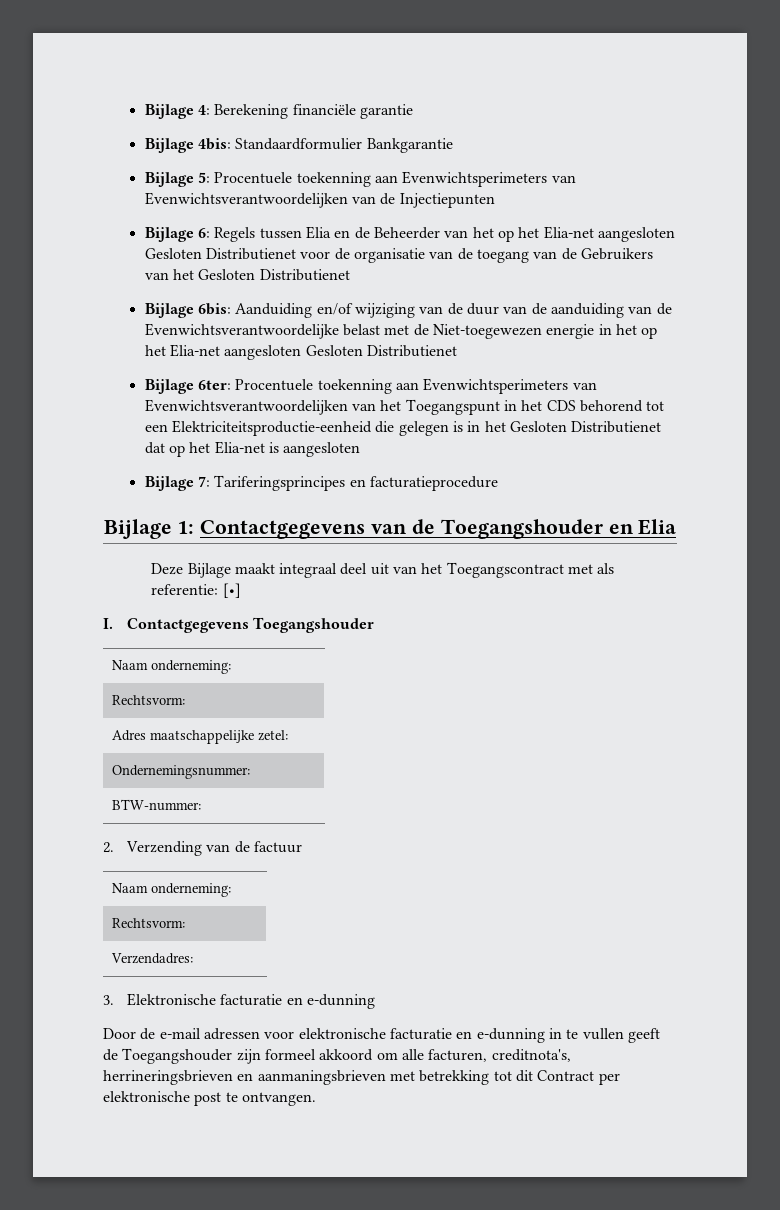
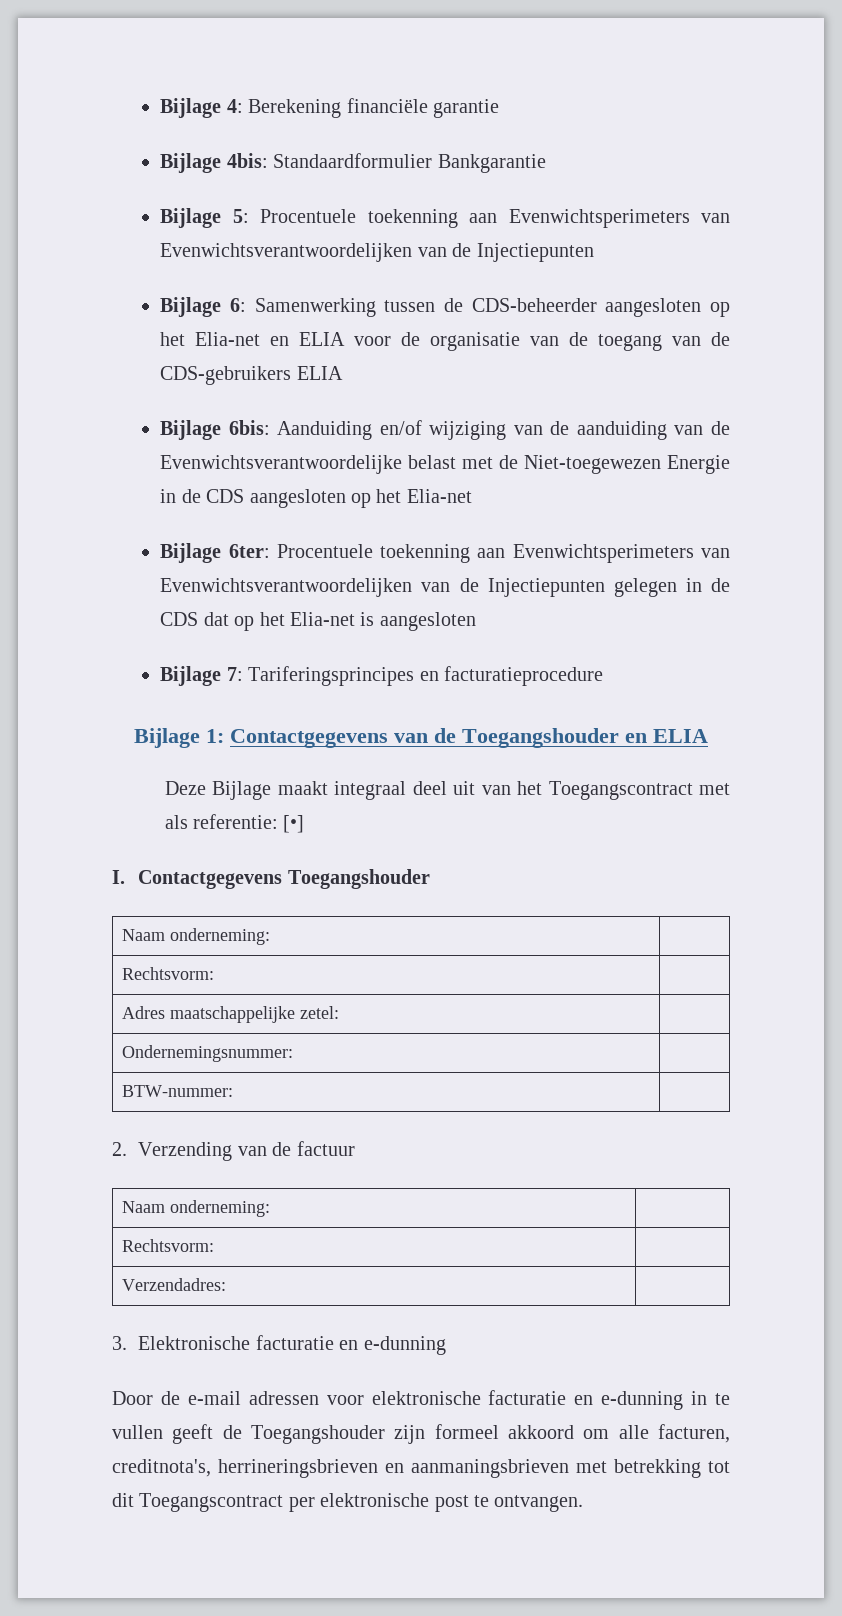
[214,226,675,242] [144,248,297,260] Regels tussen Elia en de Beheerder van het op het Elia-net aangesloten Gesloten Distributienet -> [254,298,730,317] [160,332,346,346] Samenwerking tussen de CDS-beheerder aangesloten op het Elia-net en ELIA
[580,248,653,260] [144,269,350,281] Gebruikers van het Gesloten Distributienet -> [160,366,343,385] CDS-gebruikers ELIA
[466,303,547,315] duur van de -> (570, 428) none
[546,324,658,339] [144,344,457,360] energie in het op het Elia-net aangesloten Gesloten Distributienet -> [666,455,730,474] [160,489,472,508] Energie in de CDS aangesloten op het Elia-net
[380,399,665,415] [144,420,662,436] het Toegangspunt in het CDS behorend tot een Elektriciteitsproductie-eenheid die gelegen is in het Gesloten Distributienet -> [459,578,730,597] [160,612,199,626] de Injectiepunten gelegen in de CDS
[638,519,677,535] Elia -> [653,729,708,743] ELIA
[537,1070,595,1081] Contract -> [139,1493,284,1512] Toegangscontract

